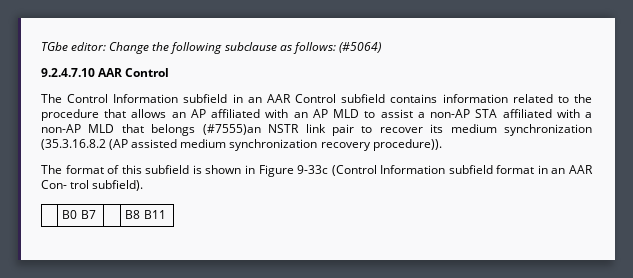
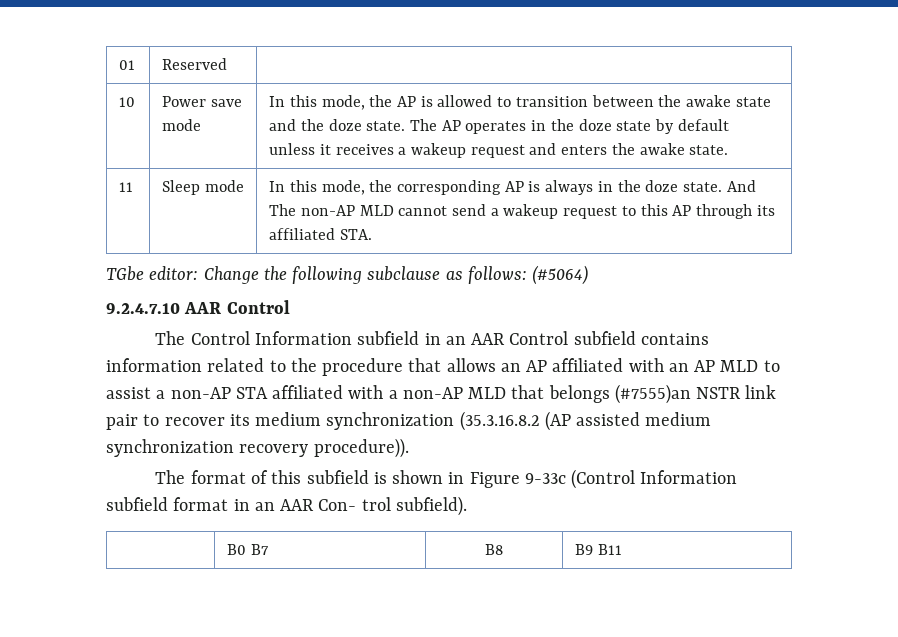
(41, 46) none -> [119,60,136,70] [162,58,228,70] [119,97,136,107] [162,96,242,107] [162,119,202,131] [269,95,771,110] [269,119,729,134] [269,143,729,158] [119,182,134,192] [162,180,244,195] [269,180,756,195] [269,204,775,219] [269,228,372,240] 01 | Reserved | // 10 | Power save mode | In this mode, the AP is allowed to transition between the awake state and the doze state. The AP operates in the doze state by default unless it receives a wakeup request and enters the awake state. // 11 | Sleep mode | In this mode, the corresponding AP is always in the doze state. And The non-AP MLD cannot send a wakeup request to this AP through its affiliated STA. //
[125,210,141,219] | B8 -> [485,544,503,555] [575,544,594,555] B8 | B9

